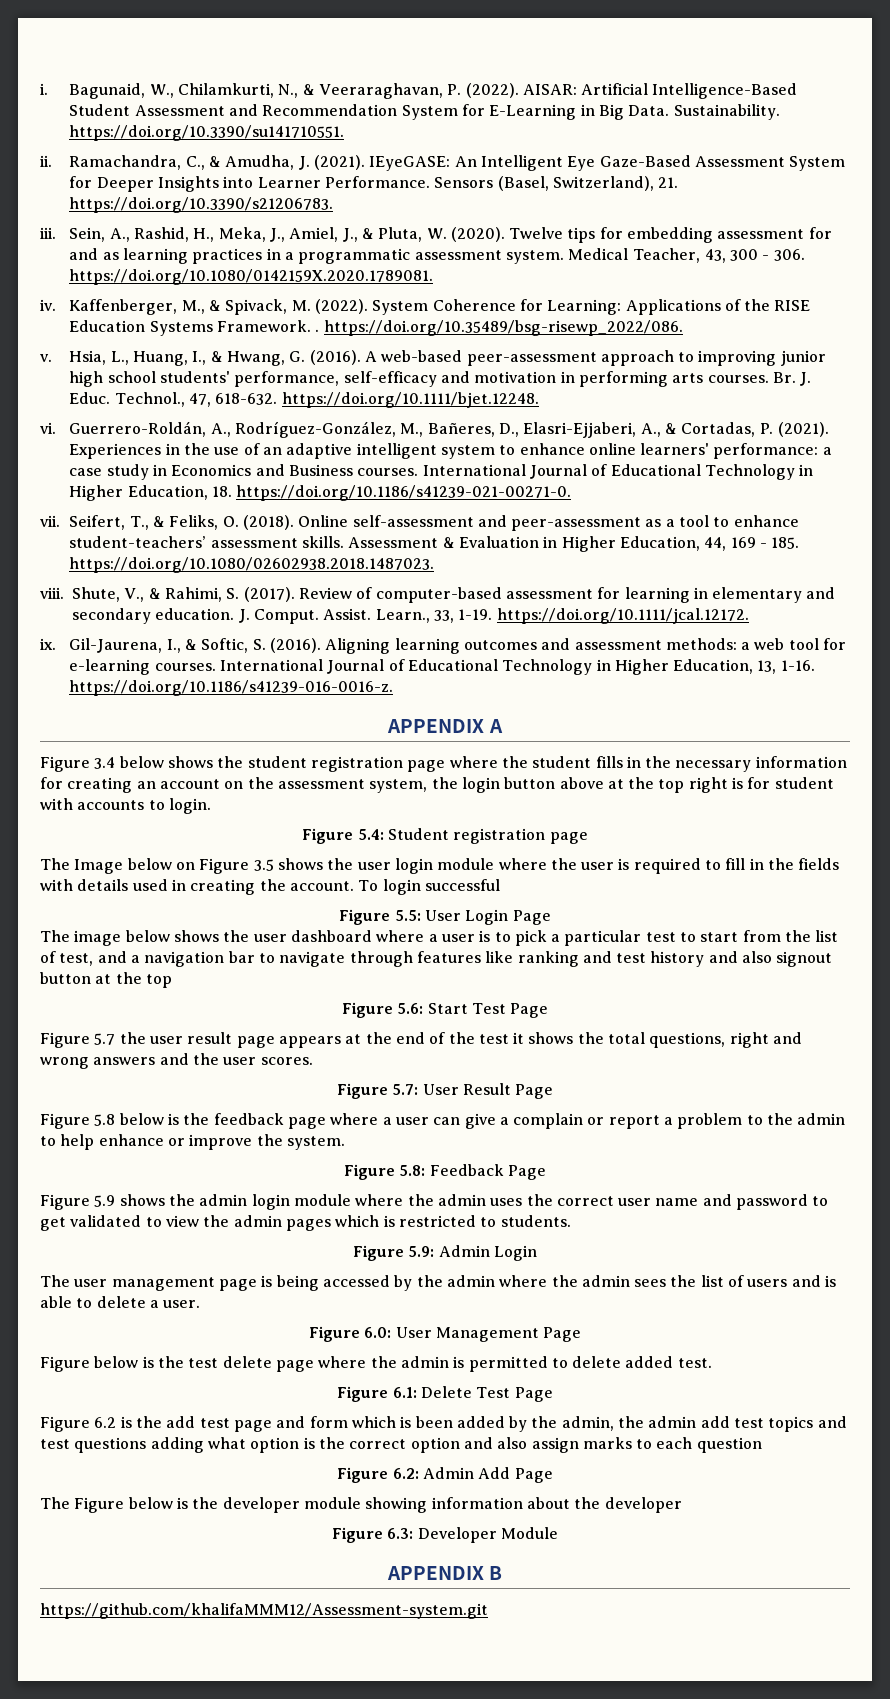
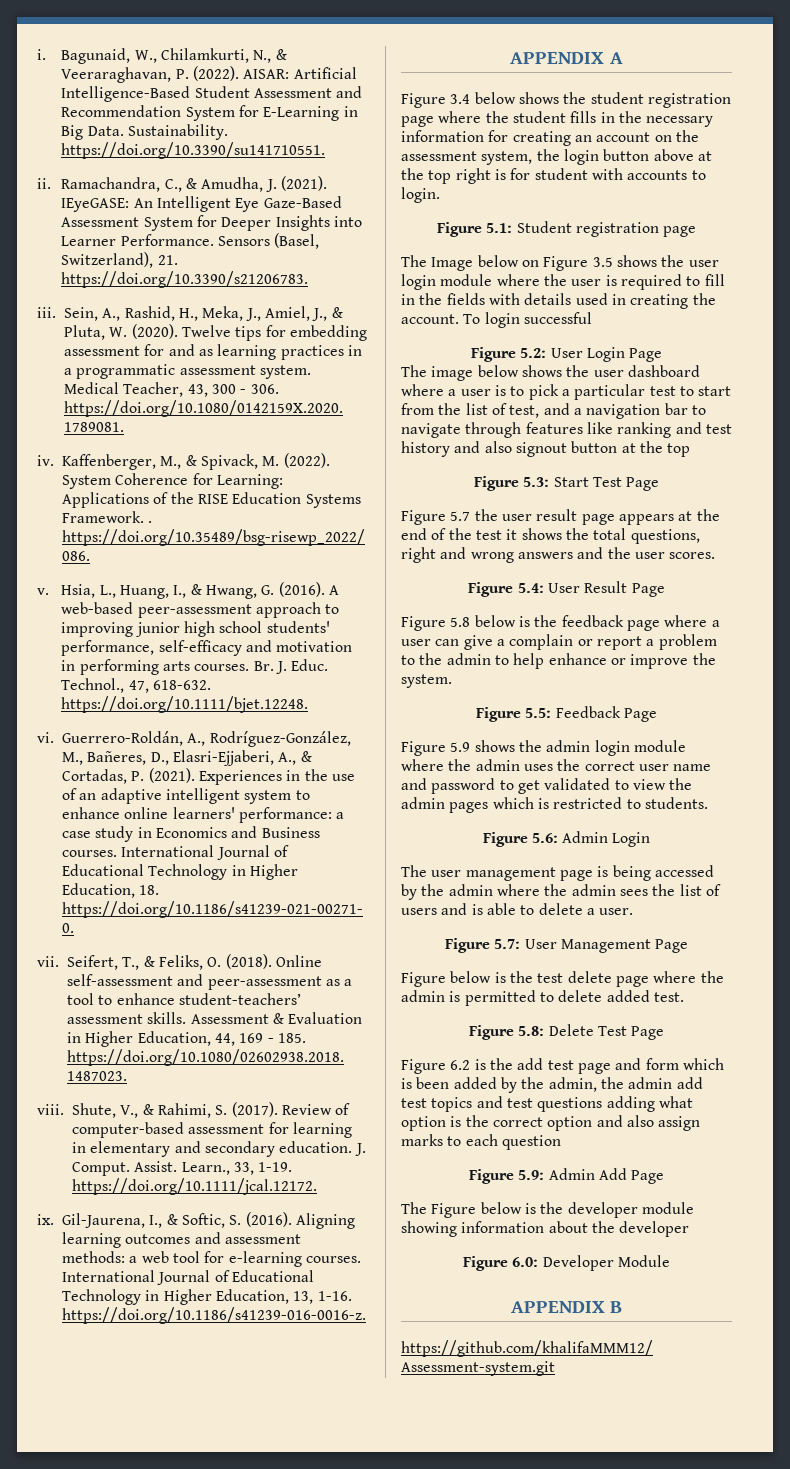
[357,829,384,840] 5.4: -> [486,223,513,233] 5.1:
[394,910,421,921] 5.5: -> [520,348,547,358] 5.2:
[397,1003,424,1014] 5.6: -> [523,477,550,487] 5.3:
[392,1084,419,1095] 5.7: -> [517,583,544,593] 5.4:
[399,1165,426,1176] 5.8: -> [525,708,552,718] 5.5:
[408,1246,435,1257] 5.9: -> [531,833,558,843] 5.6:
[364,1327,392,1338] 6.0: -> [494,939,521,949] 5.7:
[392,1387,417,1398] 6.1: -> [518,1026,545,1036] 5.8:
[392,1468,419,1479] 6.2: -> [518,1170,545,1180] 5.9:
[387,1528,414,1539] 6.3: -> [512,1257,539,1267] 6.0:

